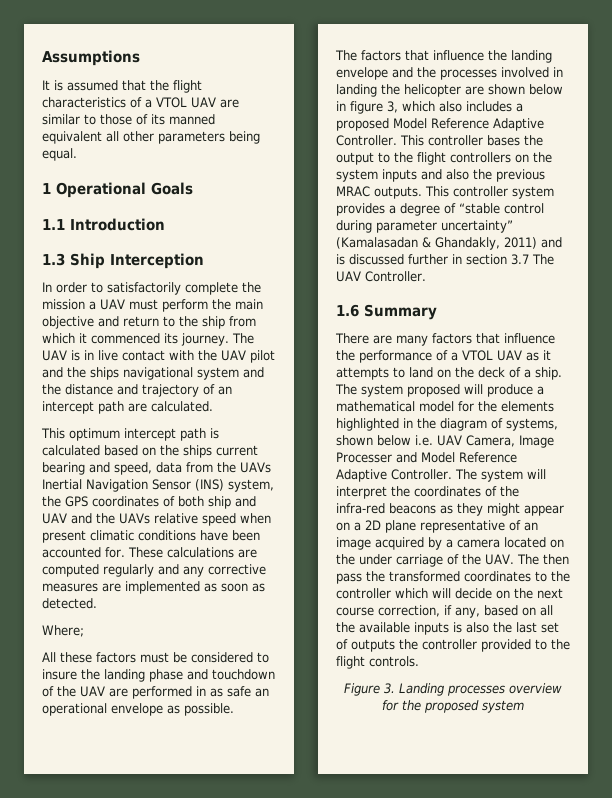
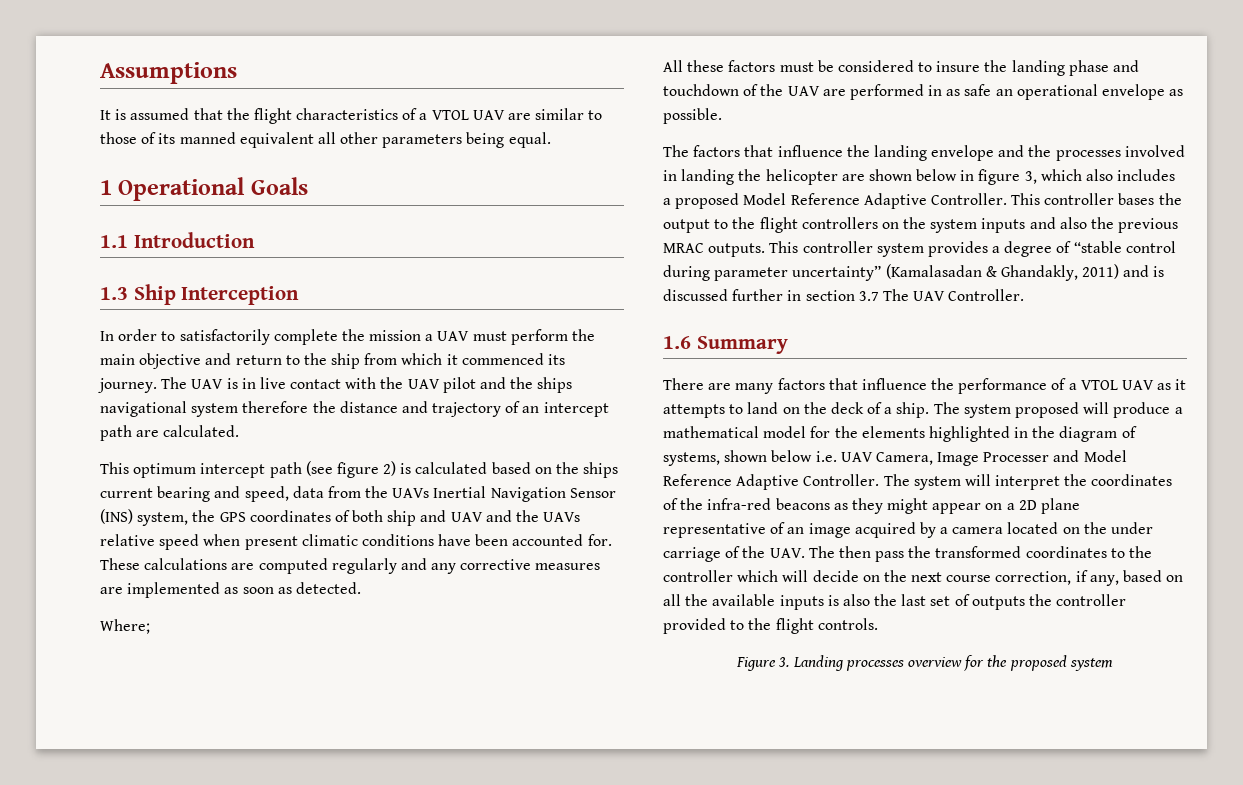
[243,367,264,378] and -> [242,401,309,413] therefore
(206, 434) none -> [305,461,397,478] (see figure 2)

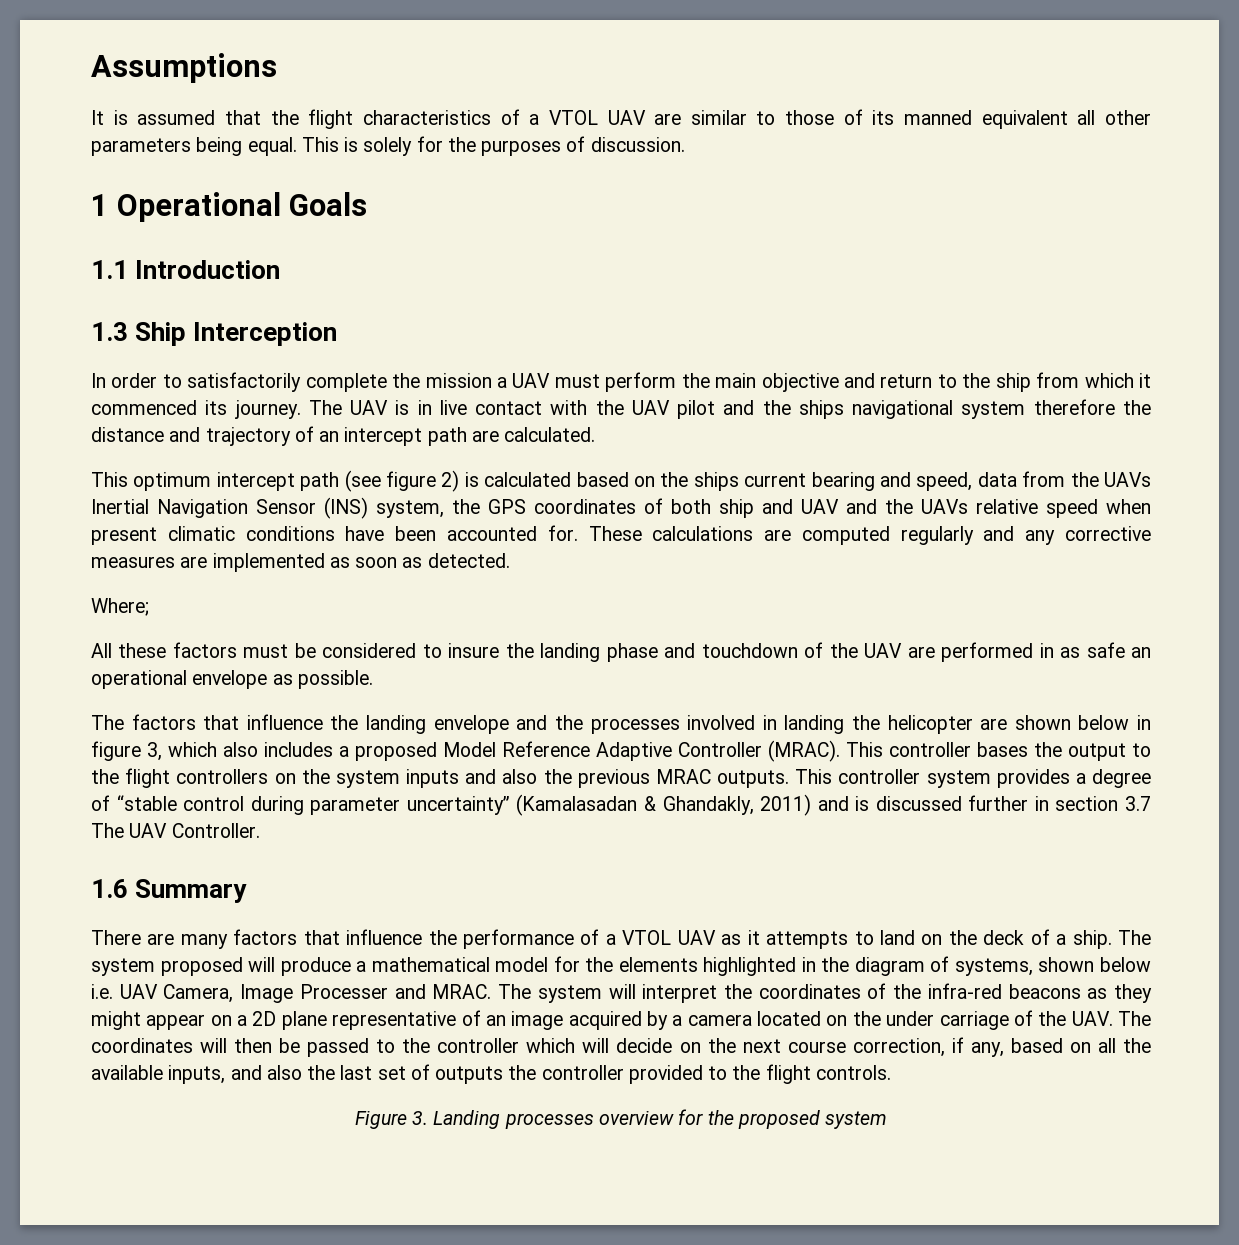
(551, 140) none -> [301,136,685,156] This is solely for the purposes of discussion.
[930,193,1007,205] Controller. -> [678,740,840,762] Controller (MRAC).
[1083,450,1127,462] [663,474,880,490] Model Reference Adaptive Controller. -> [432,984,492,999] MRAC.
[838,546,1107,562] then pass the transformed coordinates -> [91,1038,370,1057] coordinates will then be passed
[779,595,839,610] inputs is -> [168,1065,262,1084] inputs, and

